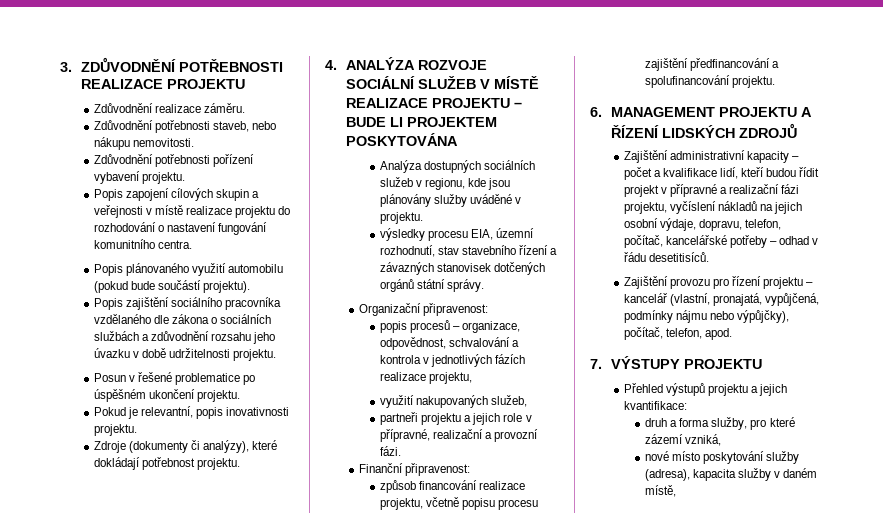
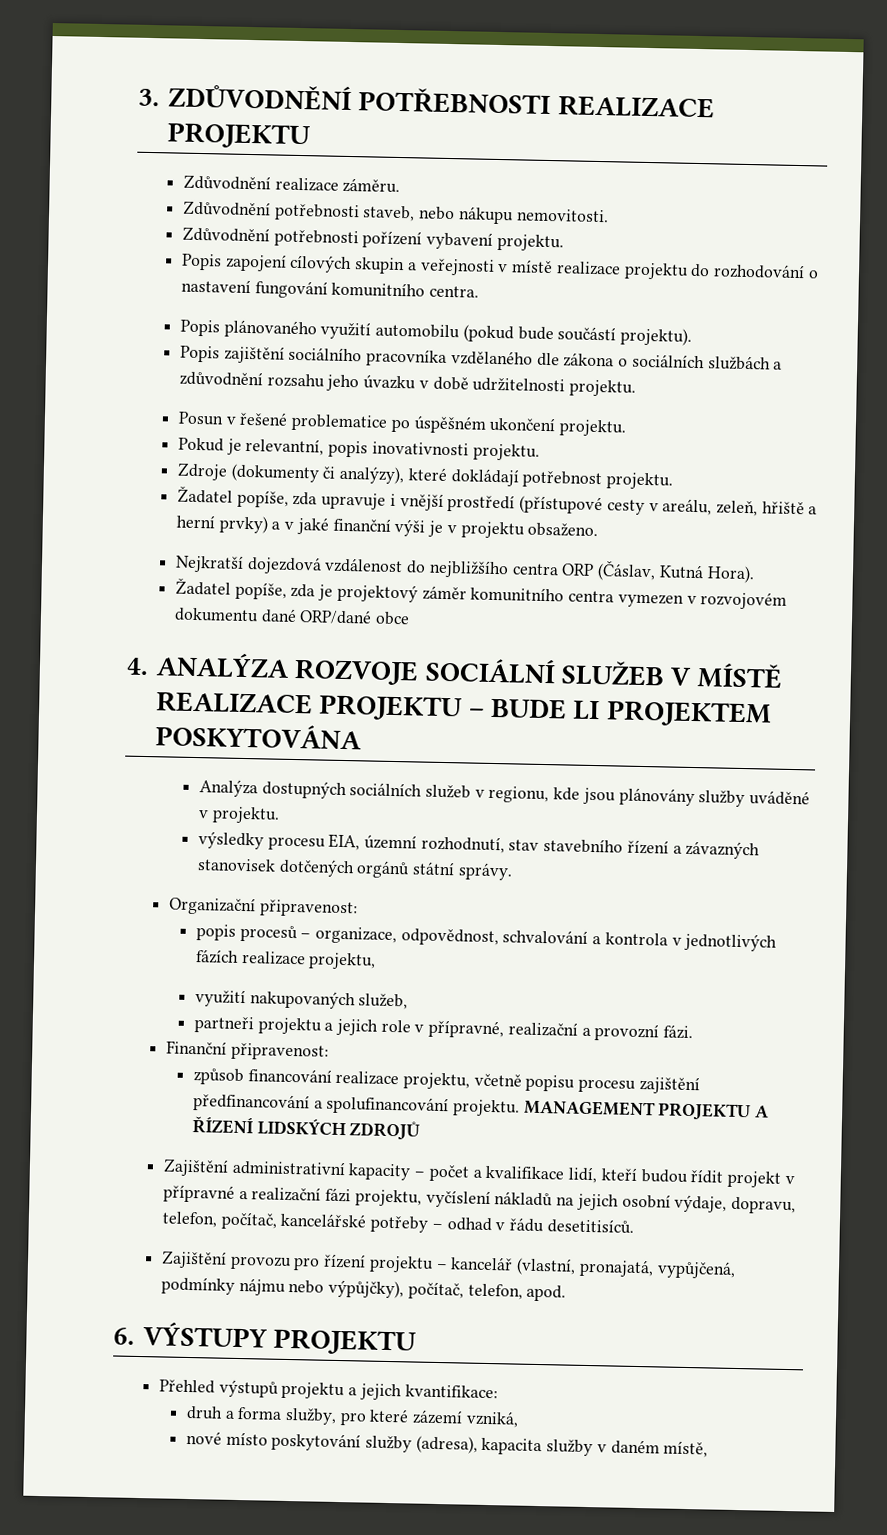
(241, 464) none -> [177,486,818,517] [176,514,599,539] [175,554,755,584] [175,578,788,610] [174,607,411,626] // Žadatel popíše, zda upravuje i vnější prostředí (přístupové cesty v areálu, zeleň, hřiště a herní prvky) a v jaké finanční výši je v projektu obsaženo. // Nejkratší dojezdová vzdálenost do nejbližšího centra ORP (Čáslav, Kutná Hora). // Žadatel popíše, zda je projektový záměr komunitního centra vymezen v rozvojovém dokumentu dané ORP/dané obce
[590,107,602,117] // 6. -> (520, 1108) none
[590,359,602,369] 7. -> [113,1327,135,1345] 6.

